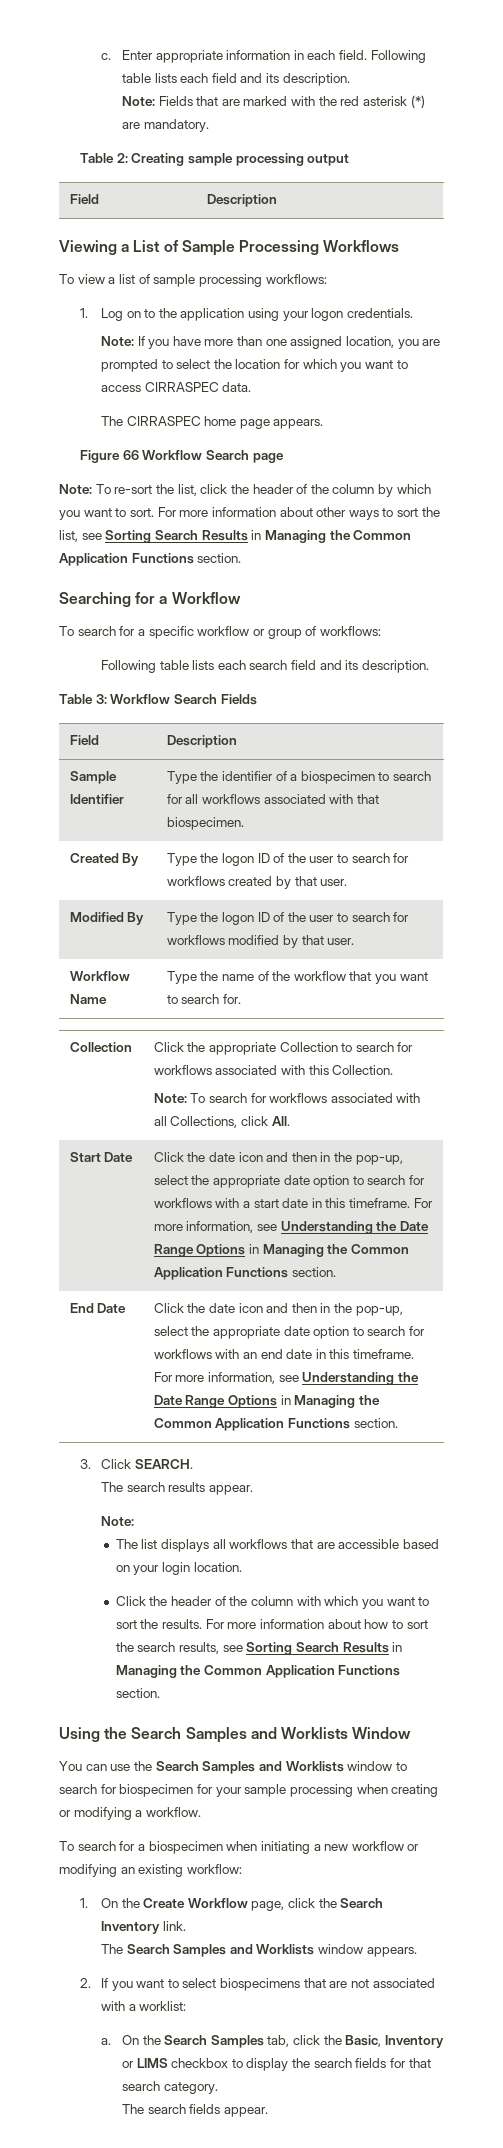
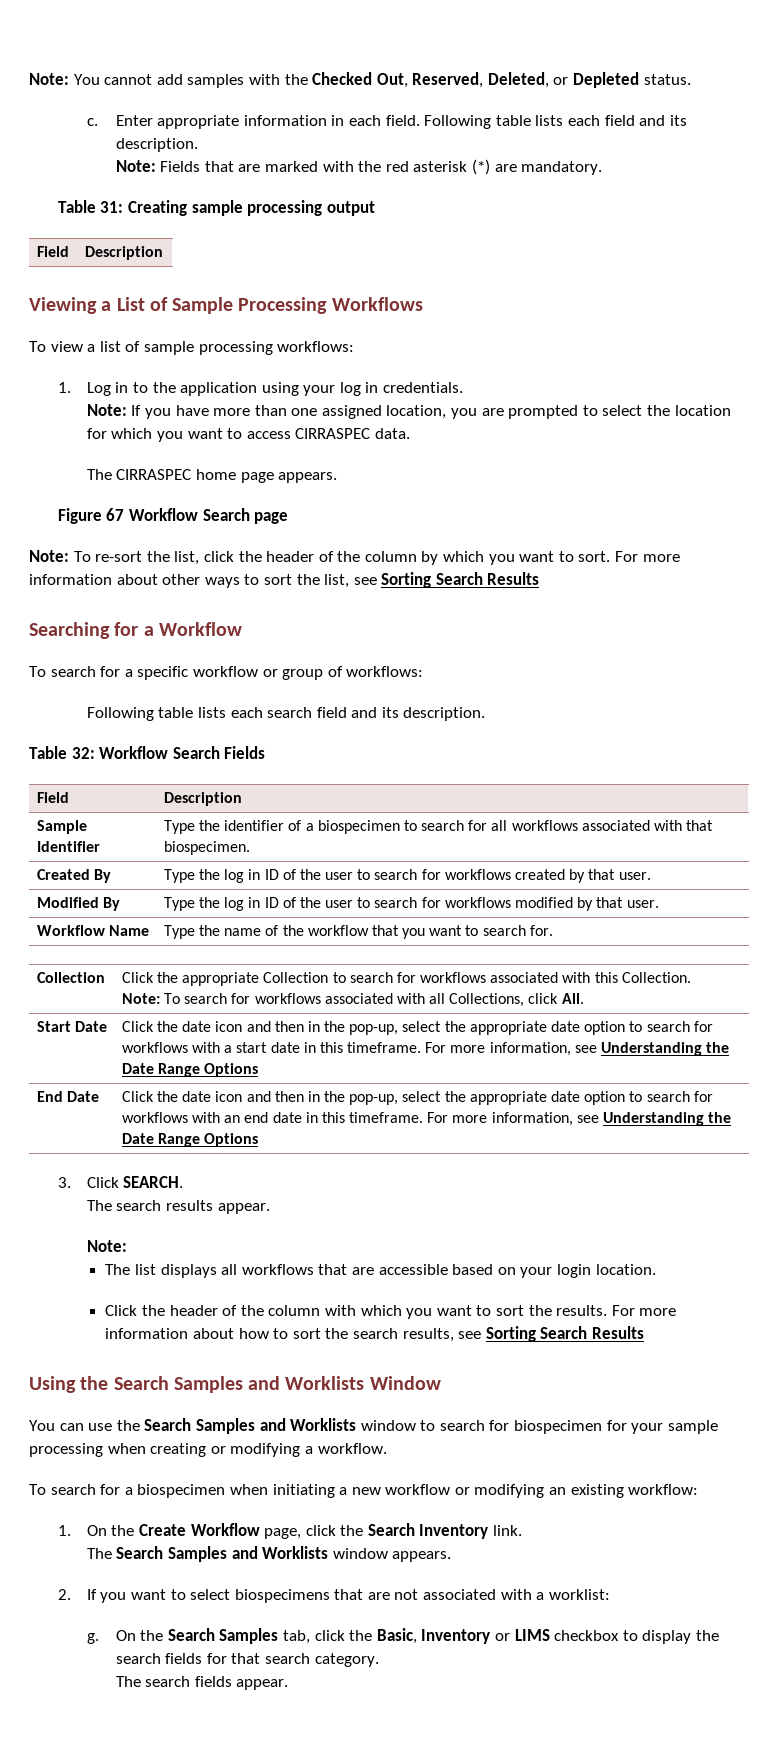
(100, 56) none -> [29,72,691,88] Note: You cannot add samples with the Checked Out, Reserved, Deleted, or Depleted status. //
[116,153,128,163] 2: -> [100,201,124,213] 31:
[126,311,141,318] on -> [115,382,129,393] in
[311,308,344,321] logon -> [339,382,379,396] log in
[122,450,139,460] 66 -> [106,508,125,521] 67
[251,530,412,543] [59,553,242,566] in Managing the Common Application Functions section. -> (540, 578) none
[95,694,107,704] 3: -> [71,747,95,759] 32:
[221,853,254,866] logon -> [224,869,261,883] log in
[221,912,254,925] logon -> [224,897,261,911] log in
[248,1244,409,1257] [153,1267,336,1280] in Managing the Common Application Functions section. -> (259, 1070) none
[280,1395,380,1408] [153,1418,398,1431] in Managing the Common Application Functions section. -> (259, 1140) none
[392,1642,403,1652] [115,1665,401,1678] [115,1688,160,1698] in Managing the Common Application Functions section. -> (644, 1332) none
[100,2038,111,2045] a. -> [86,1633,99,1644] g.

